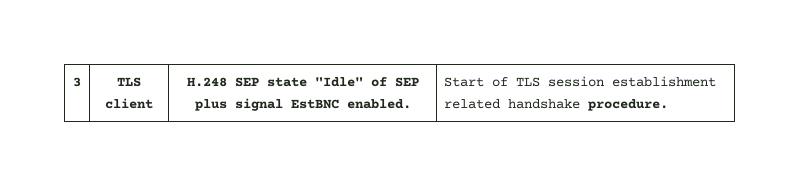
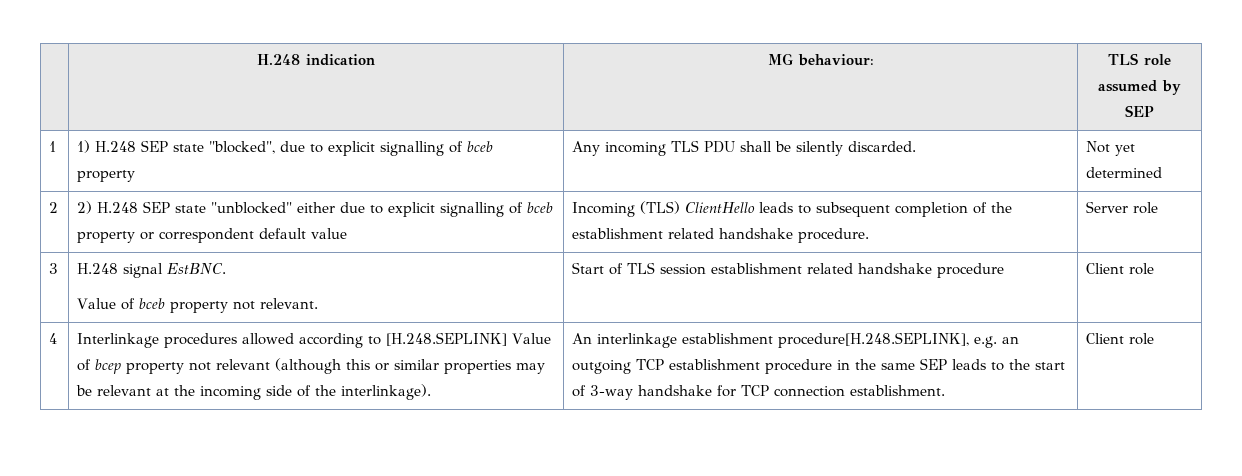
[73,77,81,87] [117,77,141,87] [105,98,153,109] [186,77,419,87] [194,98,411,111] 3 | TLS client | H.248 SEP state "Idle" of SEP plus signal EstBNC enabled. -> [257,54,375,66] [767,53,874,66] [1108,53,1171,65] [1098,80,1181,95] [1125,105,1154,117] [49,141,57,152] [77,140,494,156] [77,170,136,182] [572,140,917,156] [1086,141,1136,156] [1086,167,1163,178] [49,202,59,213] [77,201,554,217] [77,228,348,243] [572,201,1013,217] [572,228,870,243] [1086,201,1159,214] [49,263,59,274] [77,263,227,278] [77,298,319,313] | H.248 indication | MG behaviour: | TLS role assumed by SEP // 1 | 1) H.248 SEP state "blocked", due to explicit signalling of bceb property | Any incoming TLS PDU shall be silently discarded. | Not yet determined // 2 | 2) H.248 SEP state "unblocked" either due to explicit signalling of bceb property or correspondent default value | Incoming (TLS) ClientHello leads to subsequent completion of the establishment related handshake procedure. | Server role // 3 | H.248 signal EstBNC. // Value of bceb property not relevant.
[588,99,669,111] procedure. -> [937,263,1005,278] [1086,263,1155,275] [49,333,58,344] [77,332,552,348] [77,358,546,374] [76,384,432,400] [572,332,1020,348] [572,358,1066,374] [572,385,946,400] [1086,333,1155,345] procedure | Client role // 4 | Interlinkage procedures allowed according to [H.248.SEPLINK] Value of bcep property not relevant (although this or similar properties may be relevant at the incoming side of the interlinkage). | An interlinkage establishment procedure[H.248.SEPLINK], e.g. an outgoing TCP establishment procedure in the same SEP leads to the start of 3-way handshake for TCP connection establishment. | Client role

